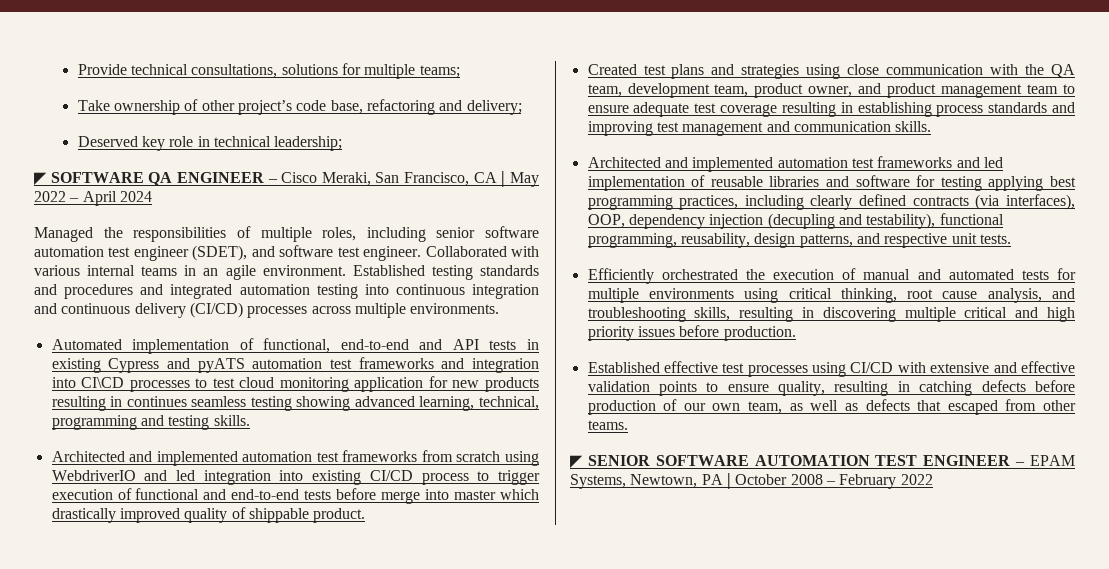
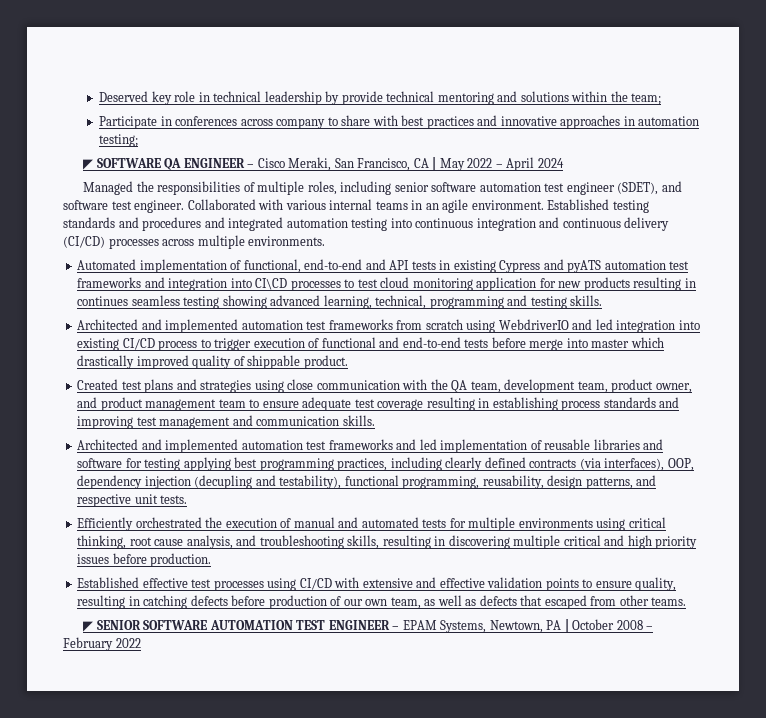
[77,63,460,79] [77,99,522,115] Provide technical consultations, solutions for multiple teams; // Take ownership of other project’s code base, refactoring and delivery; // -> (99, 96) none
[274,136,343,151] leadership; -> [264,91,662,105] [99,115,700,129] [99,134,139,147] leadership by provide technical mentoring and solutions within the team; // Participate in conferences across company to share with best practices and innovative approaches in automation testing;

